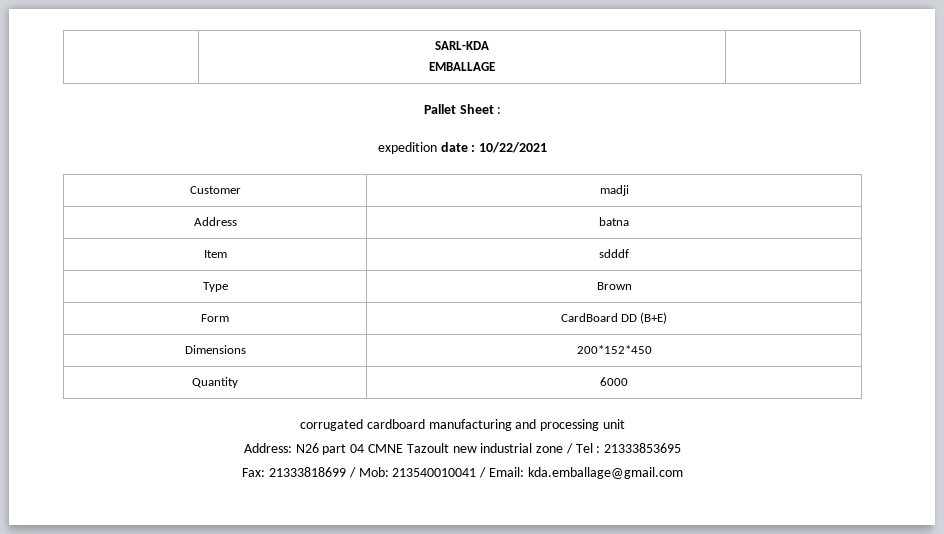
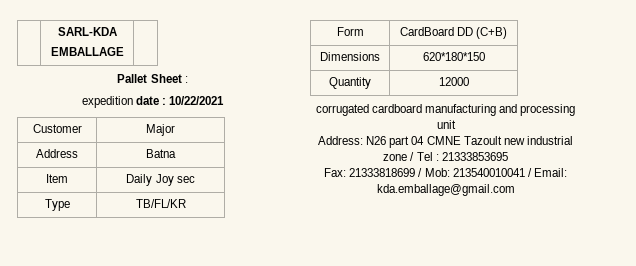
[599,185,629,196] madji -> [146,124,175,136] Major
[599,217,629,226] batna -> [146,149,176,158] Batna
[599,249,629,258] sdddf -> [126,174,195,186] Daily Joy sec
[596,282,632,290] Brown -> [135,199,186,208] TB/FL/KR
[640,312,668,324] (B+E) -> [476,27,508,39] (C+B)
[576,345,652,354] 200*152*450 -> [422,52,485,61] 620*180*150
[600,377,628,386] 6000 -> [438,77,469,86] 12000

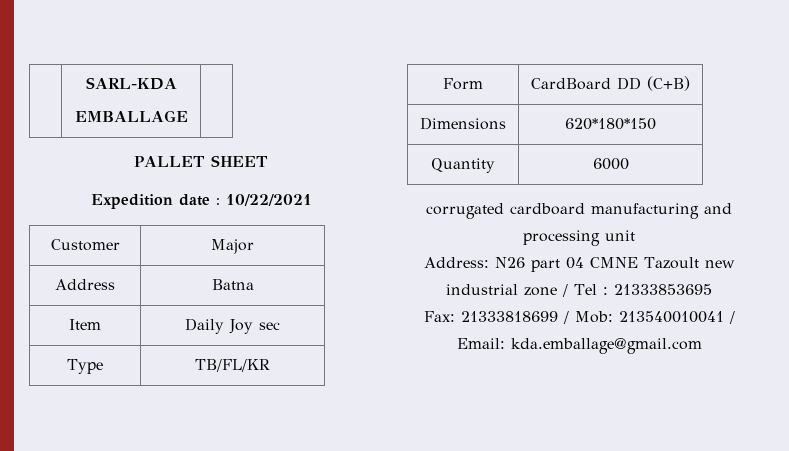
[117,74,188,83] [81,96,133,108] Pallet Sheet : // expedition -> [134,155,268,167] [90,194,173,209] PALLET SHEET // Expedition
[438,77,469,86] 12000 -> [592,158,629,170] 6000

